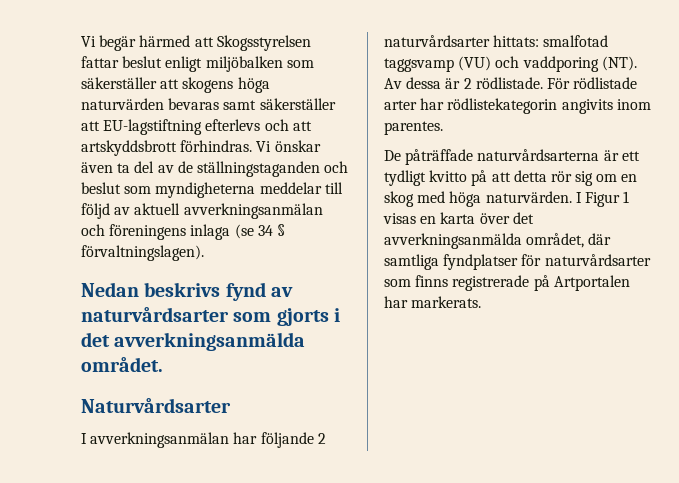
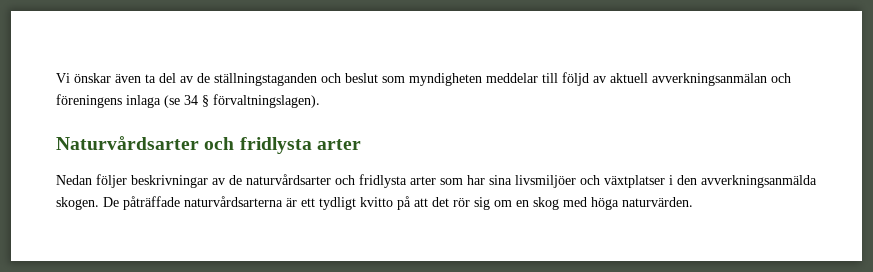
[81,35,311,51] [81,56,314,72] [81,77,270,93] [81,98,336,110] [81,119,312,135] [81,140,272,156] Vi begär härmed att Skogsstyrelsen fattar beslut enligt miljöbalken som säkerställer att skogens höga naturvärden bevaras samt säkerställer att EU-lagstiftning efterlevs och att artskyddsbrott förhindras. Vi -> [56,73,70,83] Vi
[155,182,256,198] myndigheterna -> [409,73,482,86] myndigheten
[81,282,293,301] [81,307,340,326] [81,332,306,351] [81,357,163,372] [81,398,231,413] [81,432,326,448] [384,35,609,47] [384,56,637,72] [384,77,638,89] [384,98,651,114] [384,121,443,135] Nedan beskrivs fynd av naturvårdsarter som gjorts i det avverkningsanmälda området. // Naturvårdsarter // I avverkningsanmälan har följande 2 naturvårdsarter hittats: smalfotad taggsvamp (VU) och vaddporing (NT). Av dessa är 2 rödlistade. För rödlistade arter har rödlistekategorin angivits inom parentes. // -> [56,136,361,154] [56,174,817,188] [56,197,99,210] Naturvårdsarter och fridlysta arter // Nedan följer beskrivningar av de naturvårdsarter och fridlysta arter som har sina livsmiljöer och växtplatser i den avverkningsanmälda skogen.
[513,170,547,182] detta -> [432,197,449,207] det
[575,191,630,207] [383,212,534,224] [384,233,612,249] [384,254,651,270] [384,275,630,291] [384,296,482,308] I Figur 1 visas en karta över det avverkningsanmälda området, där samtliga fyndplatser för naturvårdsarter som finns registrerade på Artportalen har markerats. -> (693, 202) none

